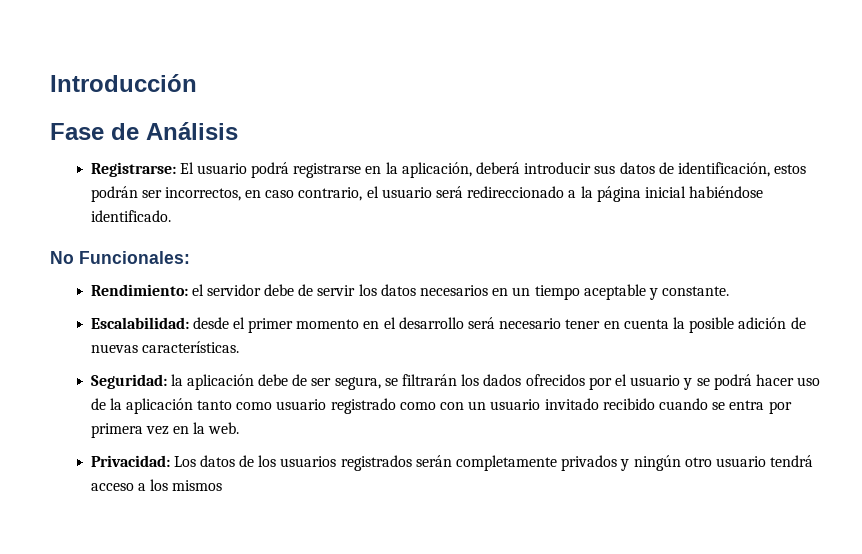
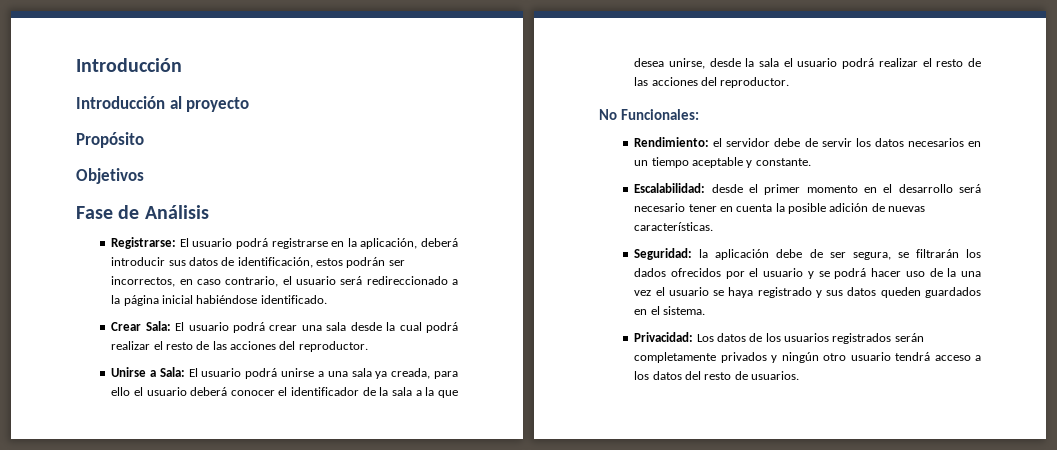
[50,74,197,92] Introducción -> [76,58,182,72] [76,96,250,112] [76,132,144,148] [76,168,144,184] Introducción // Introducción al proyecto // Propósito // Objetivos
(171, 216) none -> [111,321,458,333] [111,341,368,352] [111,367,459,379] [111,387,459,398] [634,58,981,69] [634,77,790,88] // Crear Sala: El usuario podrá crear una sala desde la cual podrá realizar el resto de las acciones del reproductor. // Unirse a Sala: El usuario podrá unirse a una sala ya creada, para ello el usuario deberá conocer el identificador de la sala a la que desea unirse, desde la sala el usuario podrá realizar el resto de las acciones del reproductor.
[125,398,792,414] [90,422,240,438] aplicación tanto como usuario registrado como con un usuario invitado recibido cuando se entra por primera vez en la web. -> [960,271,981,277] [634,287,981,298] [634,306,705,315] una vez el usuario se haya registrado y sus datos queden guardados en el sistema.
[172,480,223,491] mismos -> [652,371,800,380] datos del resto de usuarios.

